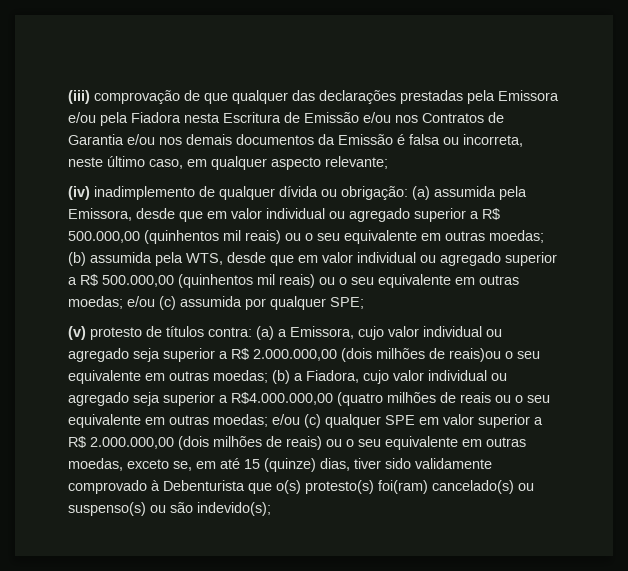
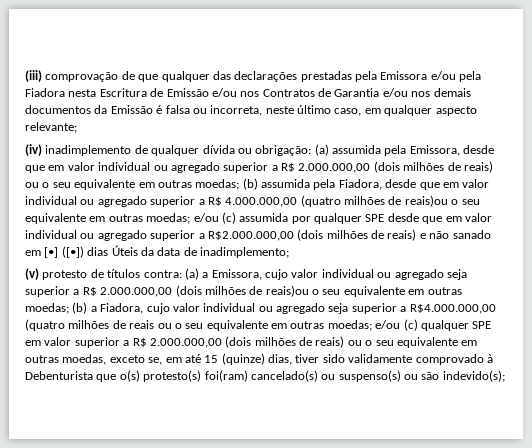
[68,230,241,244] 500.000,00 (quinhentos mil -> [298,161,461,173] 2.000.000,00 (dois milhões de
[186,253,223,265] WTS, -> [338,179,382,190] Fiadora,
[102,274,335,288] 500.000,00 (quinhentos mil reais) ou -> [225,195,448,207] 4.000.000,00 (quatro milhões de reais)ou
[330,297,364,309] SPE; -> [365,213,492,224] [25,229,491,241] [25,245,289,258] SPE desde que em valor individual ou agregado superior a R$2.000.000,00 (dois milhões de reais) e não sanado em [•] ([•]) dias Úteis da data de inadimplemento;

